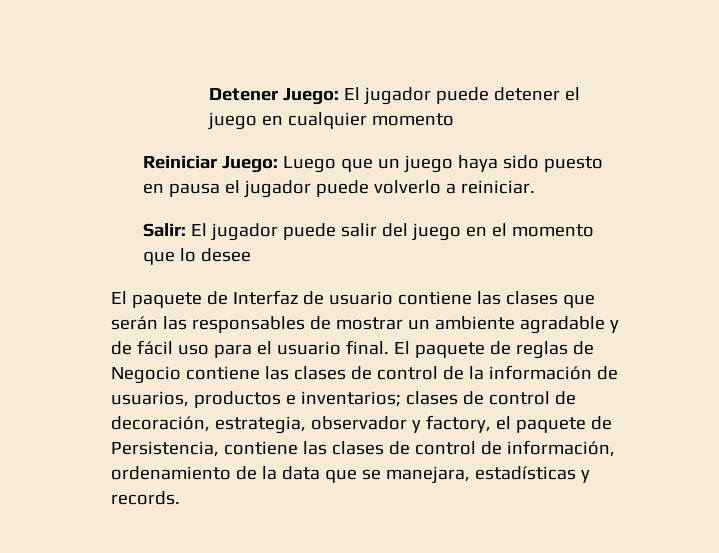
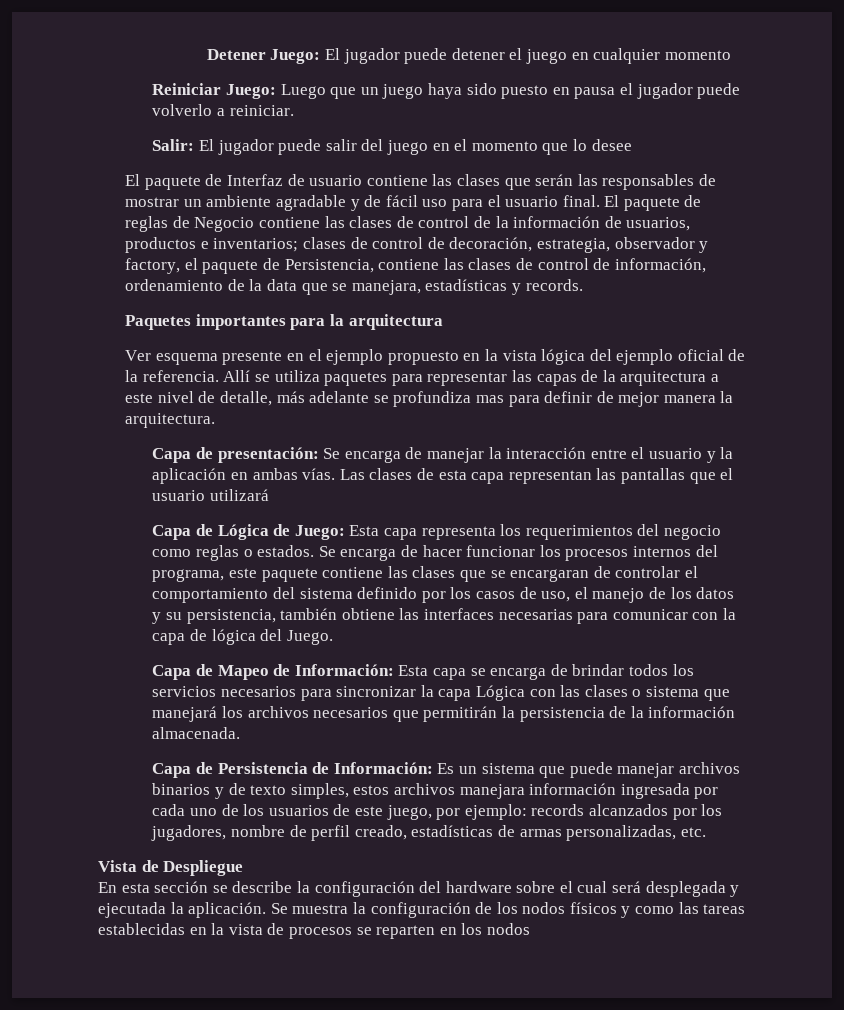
(180, 498) none -> [125,314,443,330] [125,349,746,365] [125,370,719,386] [125,391,734,407] [125,413,216,428] [152,447,734,463] [152,468,734,484] [152,489,270,501] [152,524,721,540] [152,545,718,561] [152,566,698,582] [152,587,735,603] [152,608,736,624] [152,629,333,645] [152,664,694,680] [152,685,730,701] [152,706,736,722] [152,727,241,739] [152,762,740,778] [152,783,719,799] [152,804,723,820] [151,825,706,841] [98,860,244,876] [98,881,740,897] [98,902,746,918] [98,923,530,939] // Paquetes importantes para la arquitectura // Ver esquema presente en el ejemplo propuesto en la vista lógica del ejemplo oficial de la referencia. Allí se utiliza paquetes para representar las capas de la arquitectura a este nivel de detalle, más adelante se profundiza mas para definir de mejor manera la arquitectura. // Capa de presentación: Se encarga de manejar la interacción entre el usuario y la aplicación en ambas vías. Las clases de esta capa representan las pantallas que el usuario utilizará // Capa de Lógica de Juego: Esta capa representa los requerimientos del negocio como reglas o estados. Se encarga de hacer funcionar los procesos internos del programa, este paquete contiene las clases que se encargaran de controlar el comportamiento del sistema definido por los casos de uso, el manejo de los datos y su persistencia, también obtiene las interfaces necesarias para comunicar con la capa de lógica del Juego. // Capa de Mapeo de Información: Esta capa se encarga de brindar todos los servicios necesarios para sincronizar la capa Lógica con las clases o sistema que manejará los archivos necesarios que permitirán la persistencia de la información almacenada. // Capa de Persistencia de Información: Es un sistema que puede manejar archivos binarios y de texto simples, estos archivos manejara información ingresada por cada uno de los usuarios de este juego, por ejemplo: records alcanzados por los jugadores, nombre de perfil creado, estadísticas de armas personalizadas, etc. // Vista de Despliegue // En esta sección se describe la configuración del hardware sobre el cual será desplegada y ejecutada la aplicación. Se muestra la configuración de los nodos físicos y como las tareas establecidas en la vista de procesos se reparten en los nodos

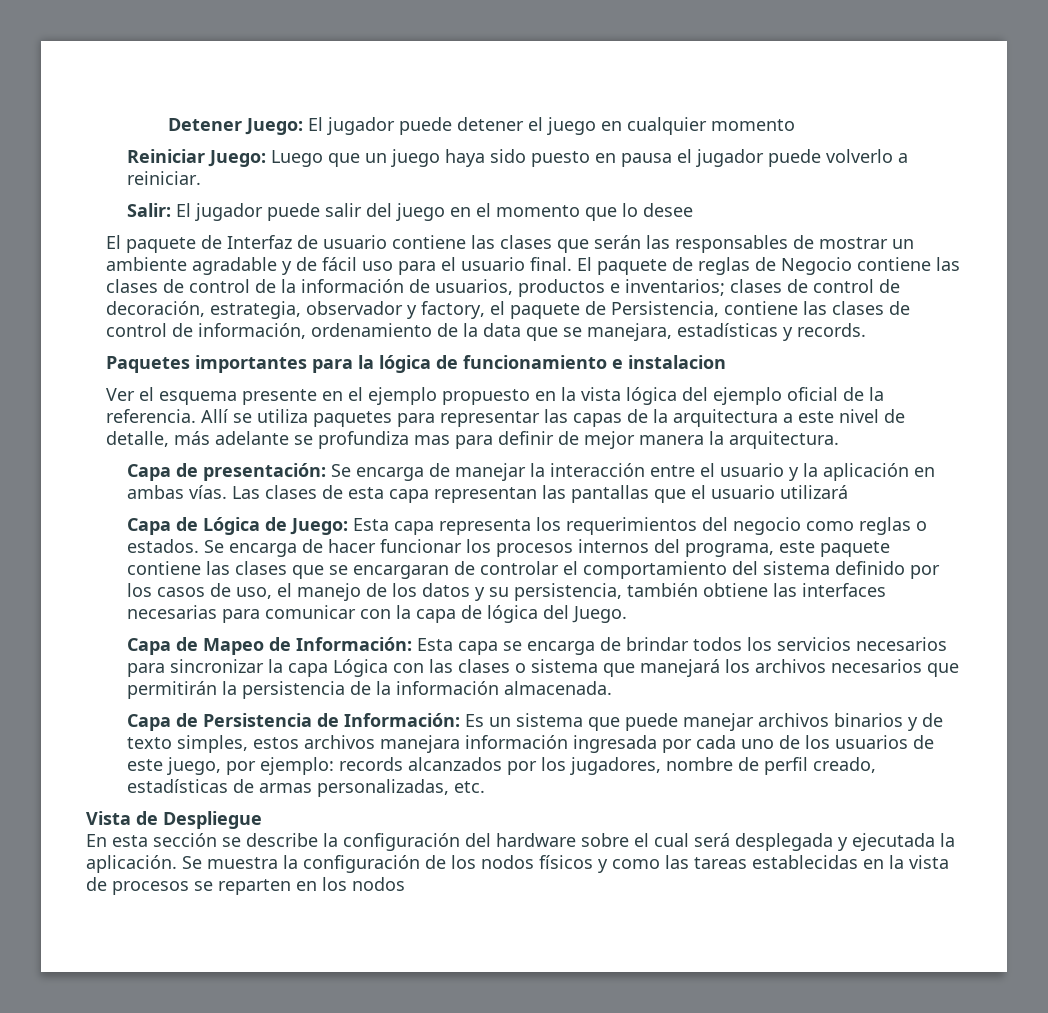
[348,314,443,330] arquitectura -> [379,355,727,373] lógica de funcionamiento e instalacion
(152, 355) none -> [139,387,155,401] el

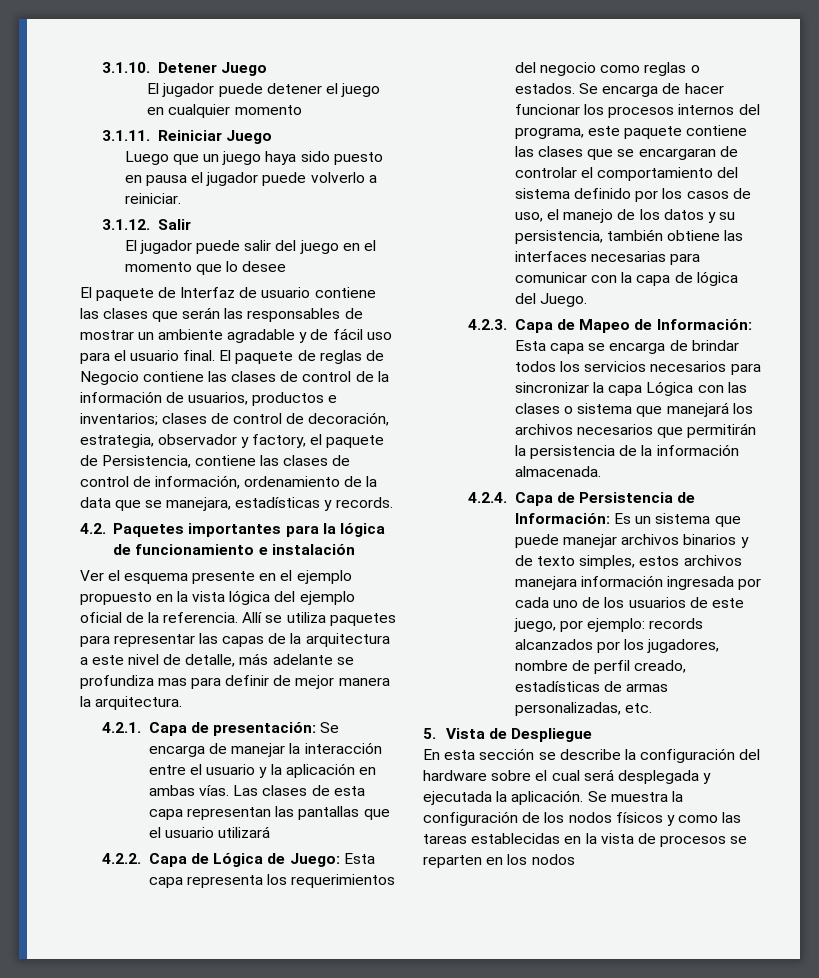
[167,118,303,135] Detener Juego: -> [102,62,268,76] 3.1.10. Detener Juego //
[126,149,266,167] Reiniciar Juego: -> [102,130,273,144] 3.1.11. Reiniciar Juego //
[126,203,171,217] Salir: -> [102,219,191,230] 3.1.12. Salir //
(867, 330) none -> [79,523,106,534] 4.2.
[628,355,727,369] instalacion -> [271,544,355,555] instalación
(840, 440) none -> [102,722,142,733] 4.2.1.
(848, 492) none -> [102,853,142,864] 4.2.2.
(627, 614) none -> [468,319,508,330] 4.2.3.
(612, 688) none -> [468,492,508,503] 4.2.4.
(485, 787) none -> [423,728,436,739] 5.

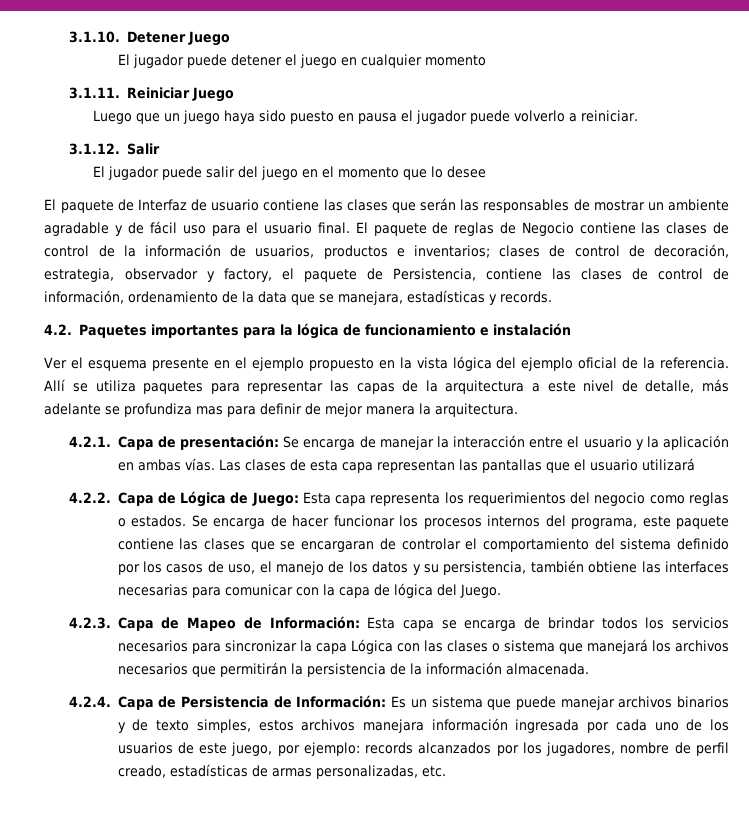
[423,728,592,742] [423,748,761,763] [423,769,712,784] [423,790,683,805] [423,811,742,826] [423,833,748,847] [423,854,575,868] // 5. Vista de Despliegue // En esta sección se describe la configuración del hardware sobre el cual será desplegada y ejecutada la aplicación. Se muestra la configuración de los nodos físicos y como las tareas establecidas en la vista de procesos se reparten en los nodos -> (446, 771) none

